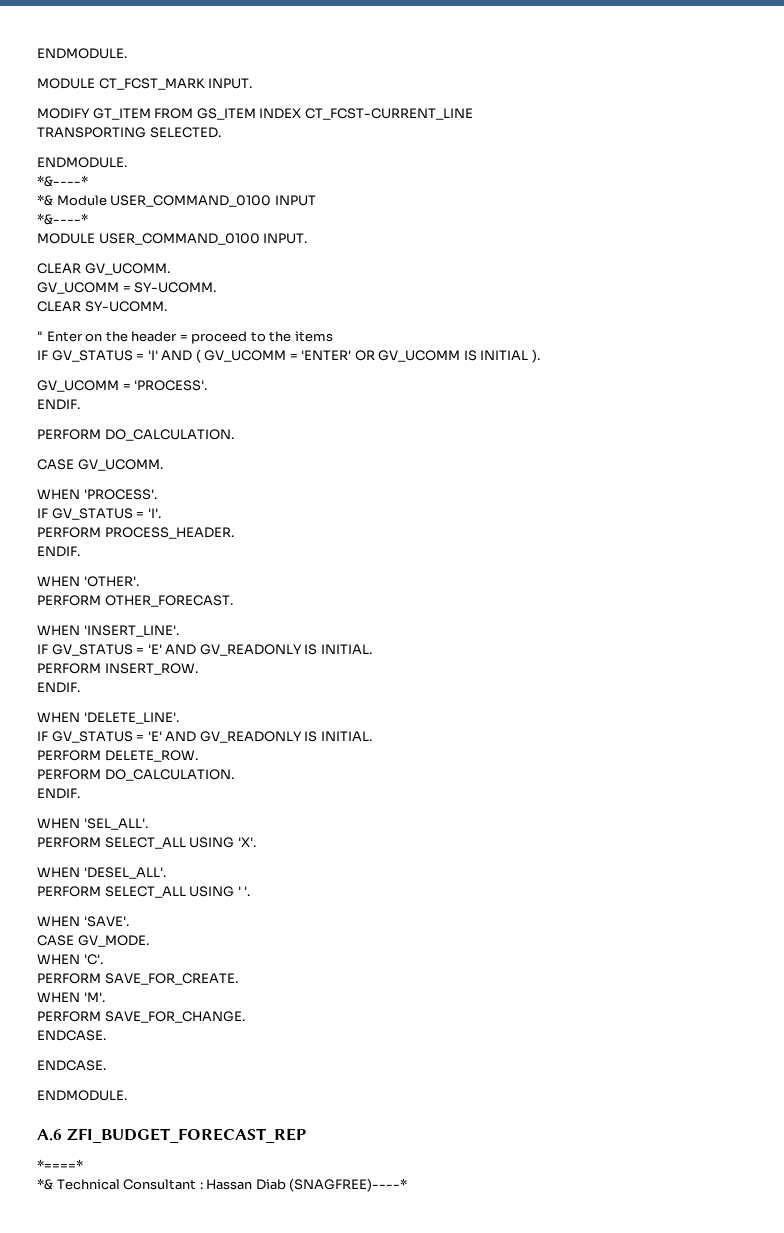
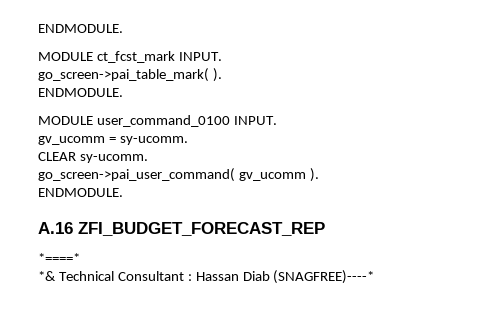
[37,48,127,59] [37,78,253,90] [37,108,473,120] [37,127,221,138] [37,157,127,168] [37,175,88,187] [37,194,316,207] [37,213,88,225] [37,233,308,245] [37,263,170,275] [37,282,217,294] [37,301,167,312] [37,331,333,344] [37,349,540,363] [37,380,208,392] [37,399,80,410] [37,429,234,441] [37,459,163,471] [37,489,157,500] [37,508,161,520] [37,527,234,539] [37,546,80,557] [37,576,139,587] [37,595,233,607] [37,625,179,637] [37,644,372,656] [37,663,198,675] [37,682,80,693] [37,712,179,724] [37,731,372,743] [37,750,198,762] [37,769,234,781] [37,788,80,799] [37,818,148,830] [37,837,256,849] [37,867,166,879] [37,886,251,898] [37,916,129,927] [37,935,149,947] [37,954,103,965] [37,973,238,985] [37,992,105,1002] [37,1011,245,1023] [37,1030,106,1041] [37,1060,106,1071] [37,1090,127,1101] [37,1129,62,1141] ENDMODULE. // MODULE CT_FCST_MARK INPUT. // MODIFY GT_ITEM FROM GS_ITEM INDEX CT_FCST-CURRENT_LINE // TRANSPORTING SELECTED. // ENDMODULE. // *&----* // *& Module USER_COMMAND_0100 INPUT // *&----* // MODULE USER_COMMAND_0100 INPUT. // CLEAR GV_UCOMM. // GV_UCOMM = SY-UCOMM. // CLEAR SY-UCOMM. // " Enter on the header = proceed to the items // IF GV_STATUS = 'I' AND ( GV_UCOMM = 'ENTER' OR GV_UCOMM IS INITIAL ). // GV_UCOMM = 'PROCESS'. // ENDIF. // PERFORM DO_CALCULATION. // CASE GV_UCOMM. // WHEN 'PROCESS'. // IF GV_STATUS = 'I'. // PERFORM PROCESS_HEADER. // ENDIF. // WHEN 'OTHER'. // PERFORM OTHER_FORECAST. // WHEN 'INSERT_LINE'. // IF GV_STATUS = 'E' AND GV_READONLY IS INITIAL. // PERFORM INSERT_ROW. // ENDIF. // WHEN 'DELETE_LINE'. // IF GV_STATUS = 'E' AND GV_READONLY IS INITIAL. // PERFORM DELETE_ROW. // PERFORM DO_CALCULATION. // ENDIF. // WHEN 'SEL_ALL'. // PERFORM SELECT_ALL USING 'X'. // WHEN 'DESEL_ALL'. // PERFORM SELECT_ALL USING ' '. // WHEN 'SAVE'. // CASE GV_MODE. // WHEN 'C'. // PERFORM SAVE_FOR_CREATE. // WHEN 'M'. // PERFORM SAVE_FOR_CHANGE. // ENDCASE. // ENDCASE. // ENDMODULE. // A.6 -> [38,24,123,33] [38,51,222,63] [38,68,222,82] [38,88,123,97] [38,115,277,127] [38,136,188,145] [38,152,148,163] [38,168,319,182] [38,188,123,197] [38,222,73,234] ENDMODULE. // MODULE ct_fcst_mark INPUT. // go_screen->pai_table_mark( ). // ENDMODULE. // MODULE user_command_0100 INPUT. // gv_ucomm = sy-ucomm. // CLEAR sy-ucomm. // go_screen->pai_user_command( gv_ucomm ). // ENDMODULE. // A.16

